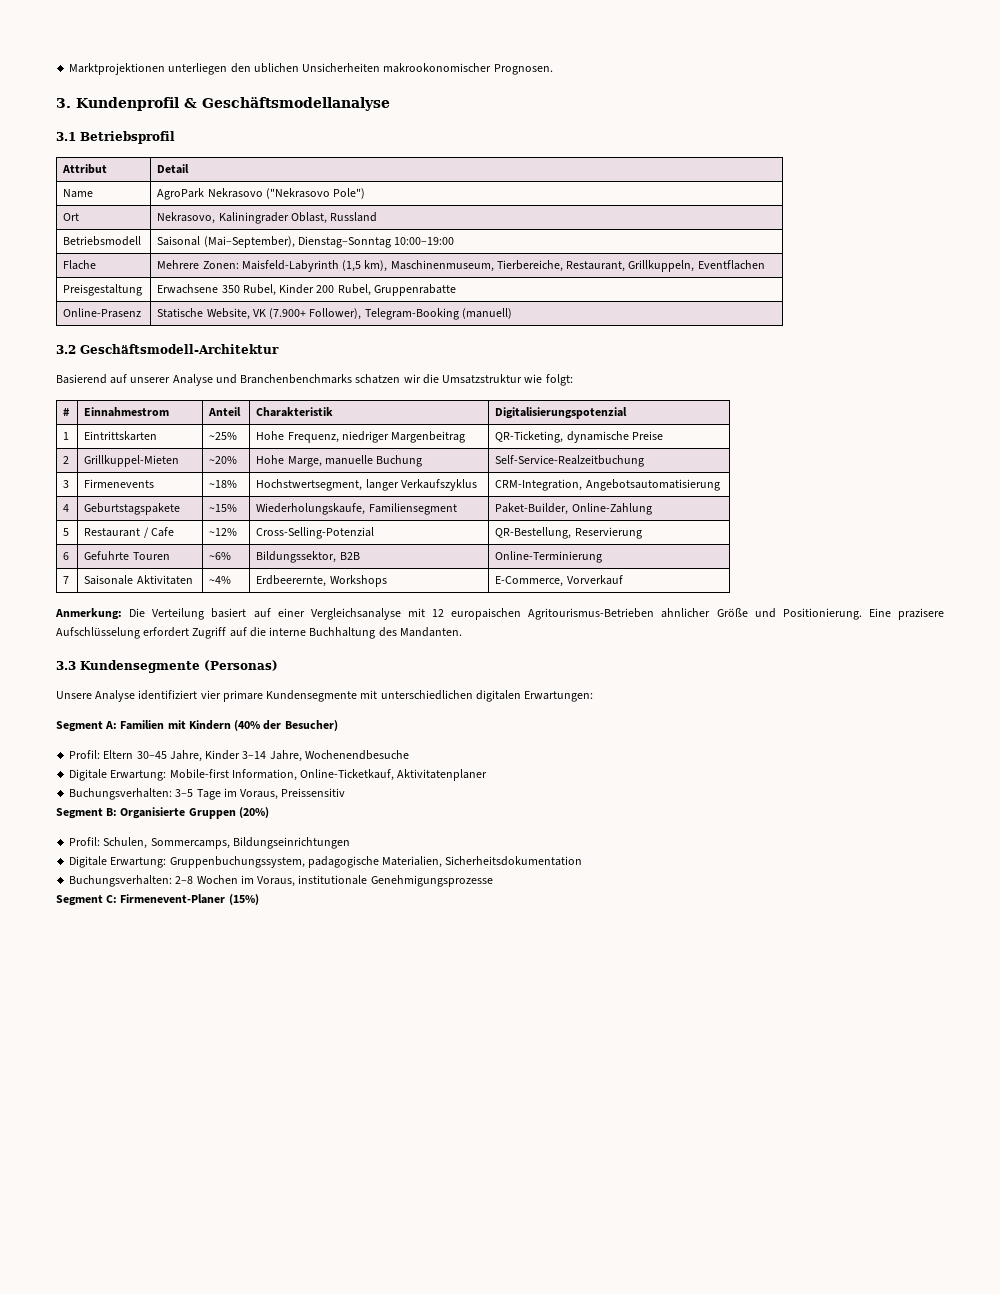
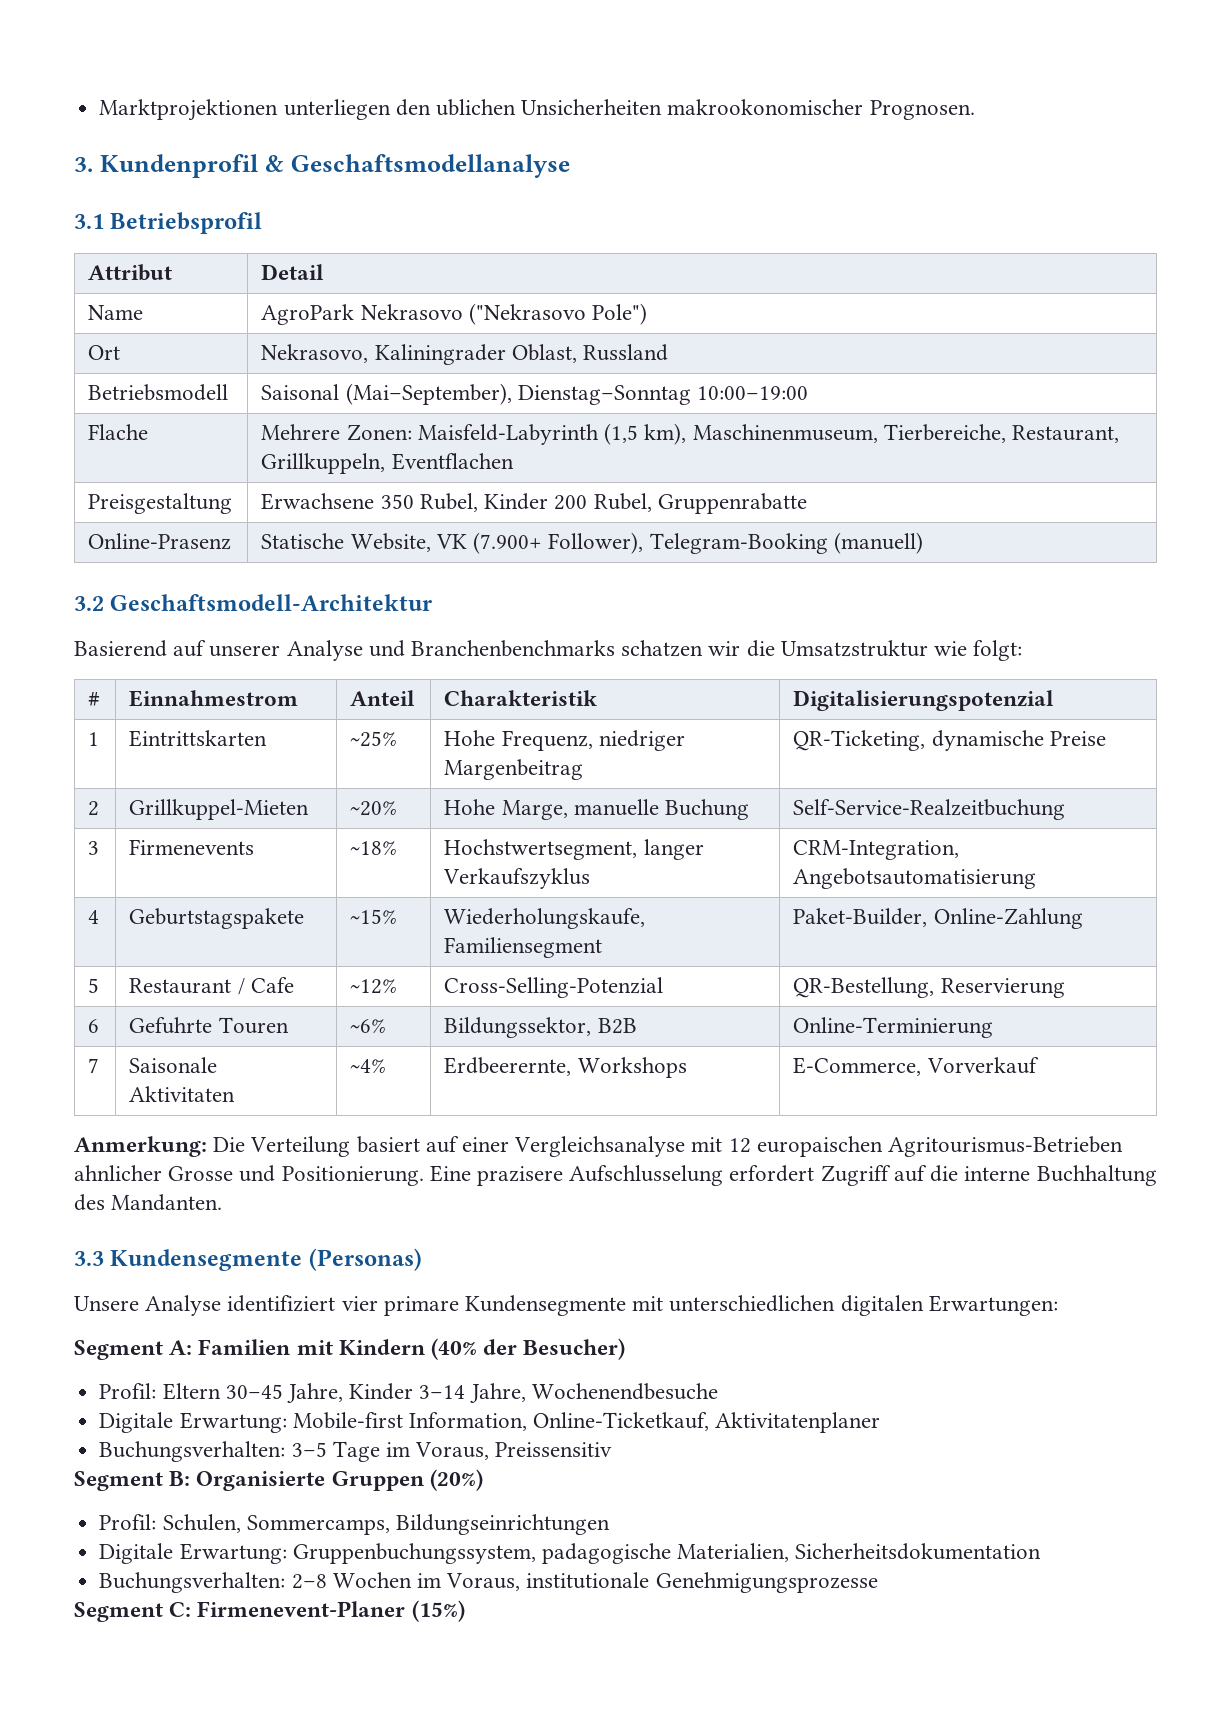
[202,97,390,111] Geschäftsmodellanalyse -> [290,154,570,178] Geschaftsmodellanalyse
[80,344,279,354] Geschäftsmodell-Architektur -> [110,594,433,611] Geschaftsmodell-Architektur
[716,608,748,617] Größe -> [168,1166,234,1181] Grosse
[56,627,140,639] Aufschlüsselung -> [569,1165,724,1186] Aufschlusselung

